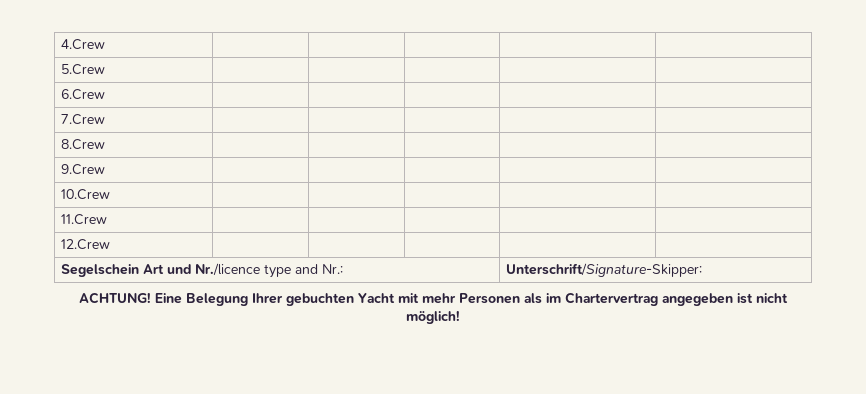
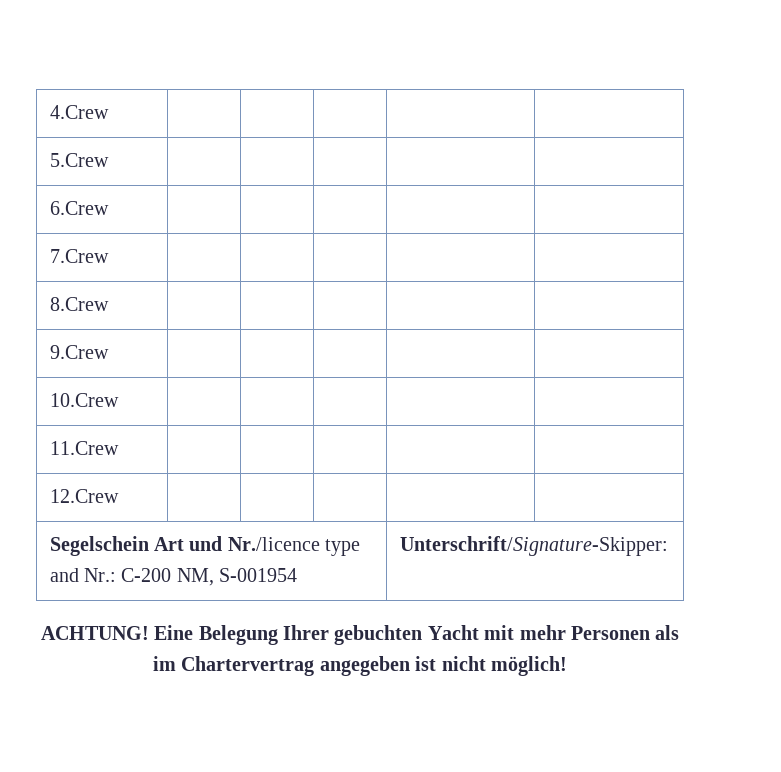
(344, 269) none -> [121,568,298,586] C-200 NM, S-001954

